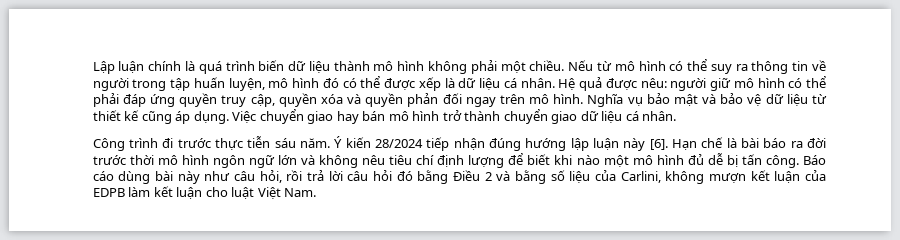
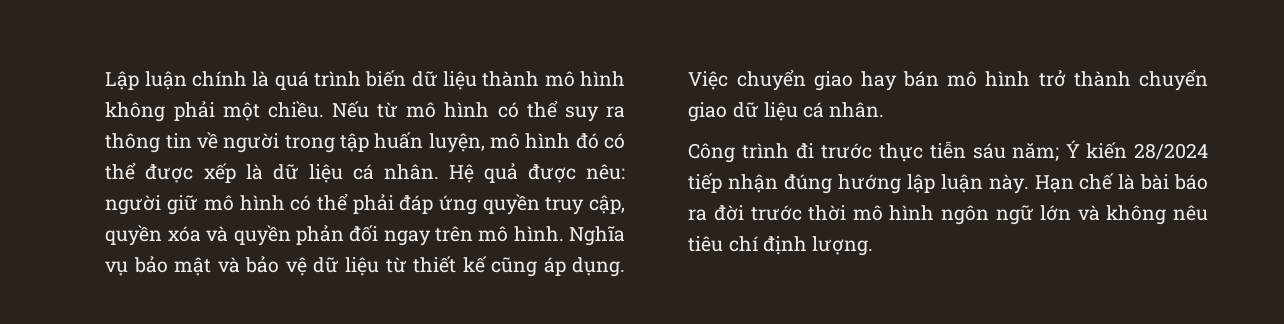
[300,138,331,148] năm. -> [1012,143,1060,161] năm;
[623,138,668,151] này [6]. -> [988,174,1029,194] này.
[468,153,826,168] [92,170,827,184] [92,186,317,199] lượng để biết khi nào một mô hình đủ dễ bị tấn công. Báo cáo dùng bài này như câu hỏi, rồi trả lời câu hỏi đó bằng Điều 2 và bằng số liệu của Carlini, không mượn kết luận của EDPB làm kết luận cho luật Việt Nam. -> [812,236,874,256] lượng.

